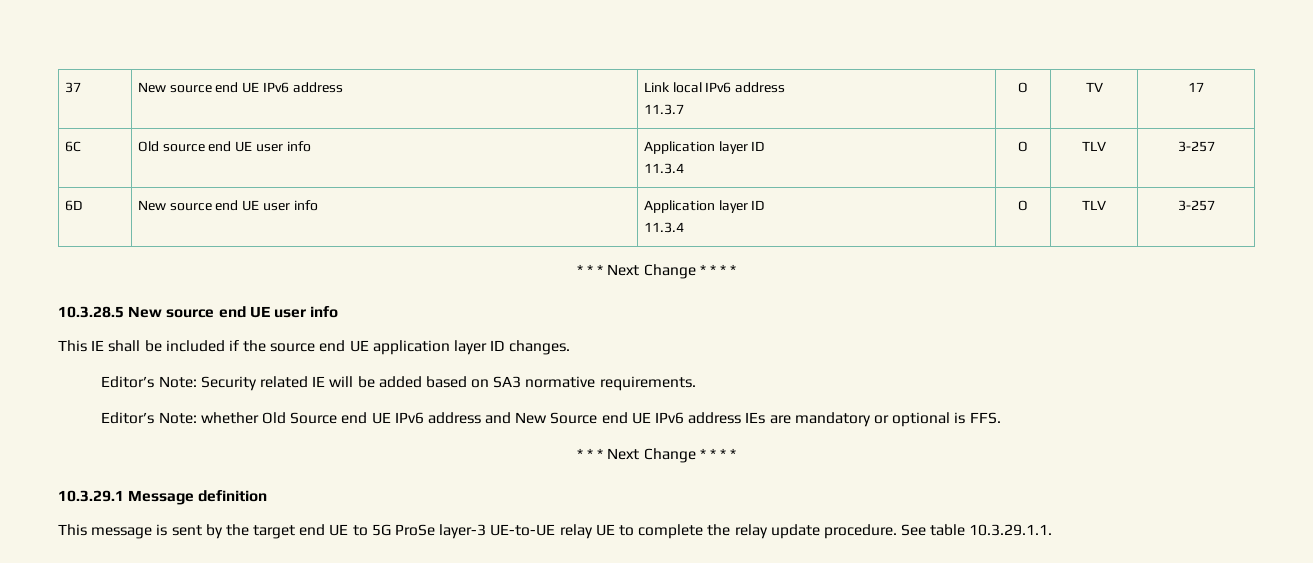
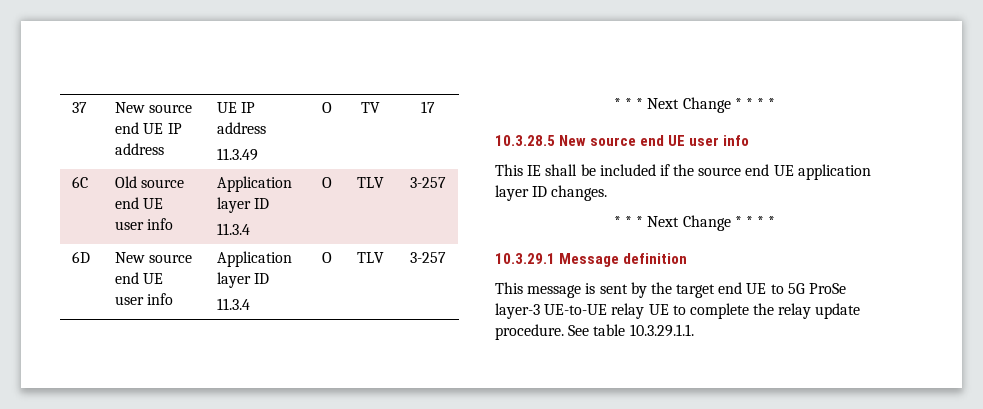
[262,82,289,93] IPv6 -> [167,123,182,134] IP
[643,82,732,93] Link local IPv6 -> [217,102,256,113] UE IP
[643,104,684,115] 11.3.7 -> [217,148,259,161] 11.3.49
[101,376,696,391] [101,412,1001,427] // Editor’s Note: Security related IE will be added based on SA3 normative requirements. // Editor’s Note: whether Old Source end UE IPv6 address and New Source end UE IPv6 address IEs are mandatory or optional is FFS. -> (608, 193) none

